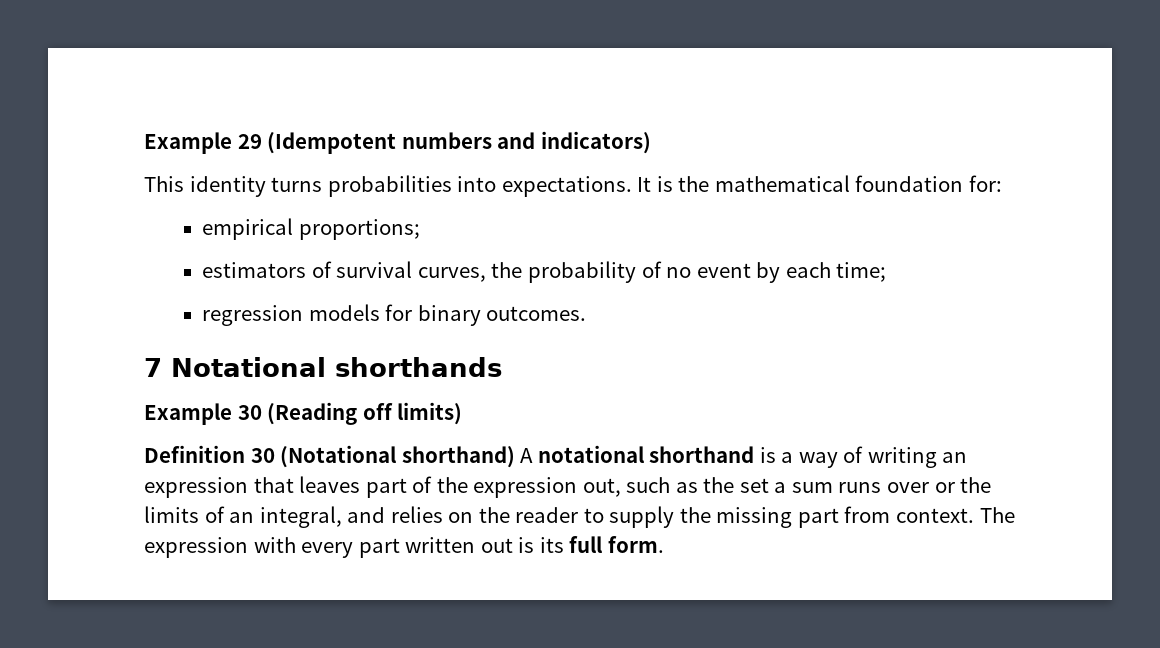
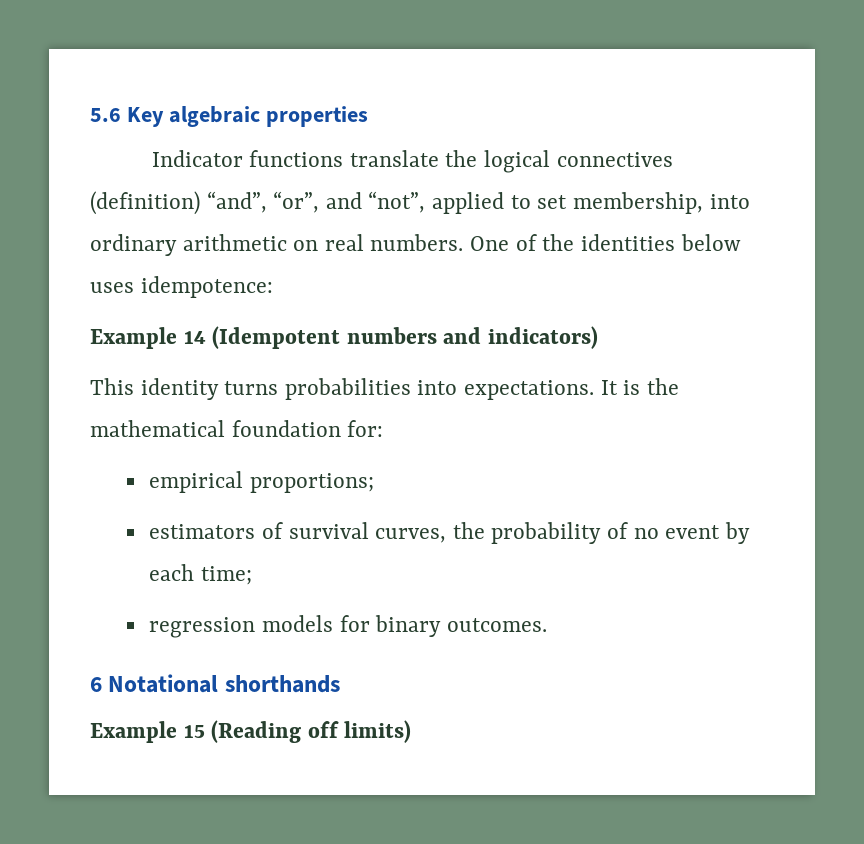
[144,132,262,154] Example 29 -> [90,106,368,127] [151,150,673,173] [90,191,750,215] [90,234,741,256] [90,276,273,298] [90,327,206,349] 5.6 Key algebraic properties // Indicator functions translate the logical connectives (definition) “and”, “or”, and “not”, applied to set membership, into ordinary arithmetic on real numbers. One of the identities below uses idempotence: // Example 14
[144,358,162,377] 7 -> [90,677,102,692] 6
[237,405,262,420] 30 -> [183,725,205,738] 15
[144,445,968,468] [144,476,992,498] [144,506,1015,528] [144,536,664,558] // Definition 30 (Notational shorthand) A notational shorthand is a way of writing an expression that leaves part of the expression out, such as the set a sum runs over or the limits of an integral, and relies on the reader to supply the missing part from context. The expression with every part written out is its full form. -> (412, 731) none

